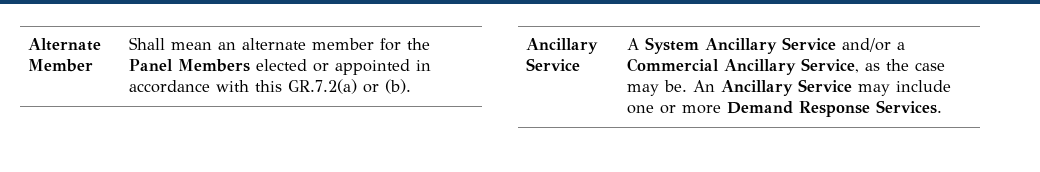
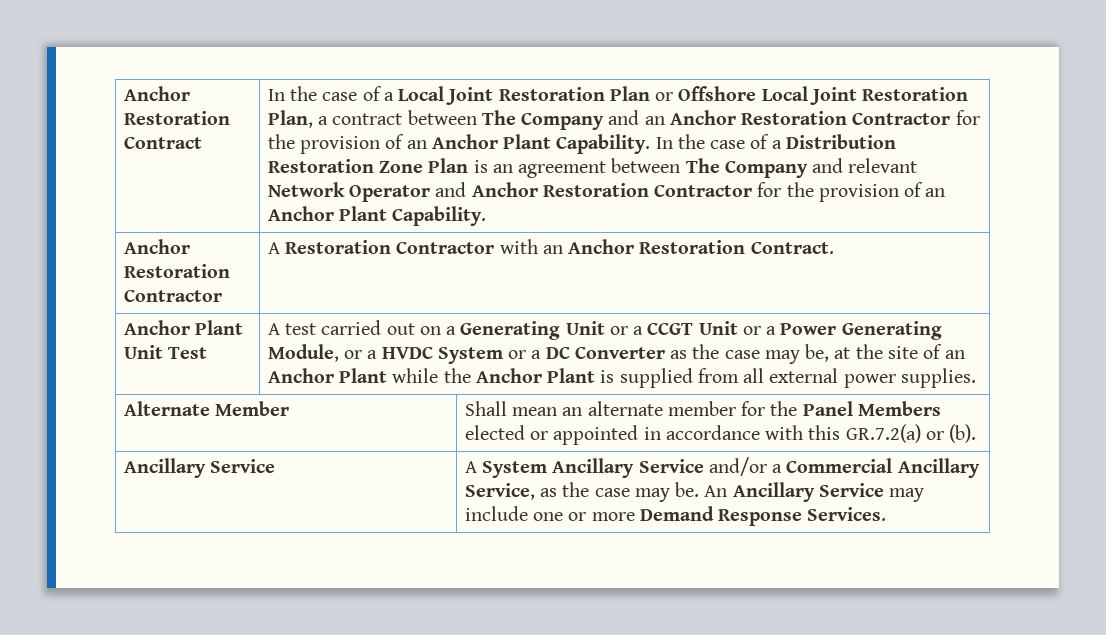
(28, 44) none -> [123,86,190,101] [123,111,230,125] [123,136,202,149] [267,86,969,105] [267,110,980,130] [267,134,896,154] [267,158,918,178] [267,182,946,202] [267,206,487,226] [123,239,190,254] [123,264,230,278] [123,289,222,302] [267,239,834,254] [123,320,244,335] [123,345,208,359] [267,320,942,340] [267,344,965,364] [267,368,976,388] Anchor Restoration Contract | In the case of a Local Joint Restoration Plan or Offshore Local Joint Restoration Plan, a contract between The Company and an Anchor Restoration Contractor for the provision of an Anchor Plant Capability. In the case of a Distribution Restoration Zone Plan is an agreement between The Company and relevant Network Operator and Anchor Restoration Contractor for the provision of an Anchor Plant Capability. // Anchor Restoration Contractor | A Restoration Contractor with an Anchor Restoration Contract. // Anchor Plant Unit Test | A test carried out on a Generating Unit or a CCGT Unit or a Power Generating Module, or a HVDC System or a DC Converter as the case may be, at the site of an Anchor Plant while the Anchor Plant is supplied from all external power supplies. //

